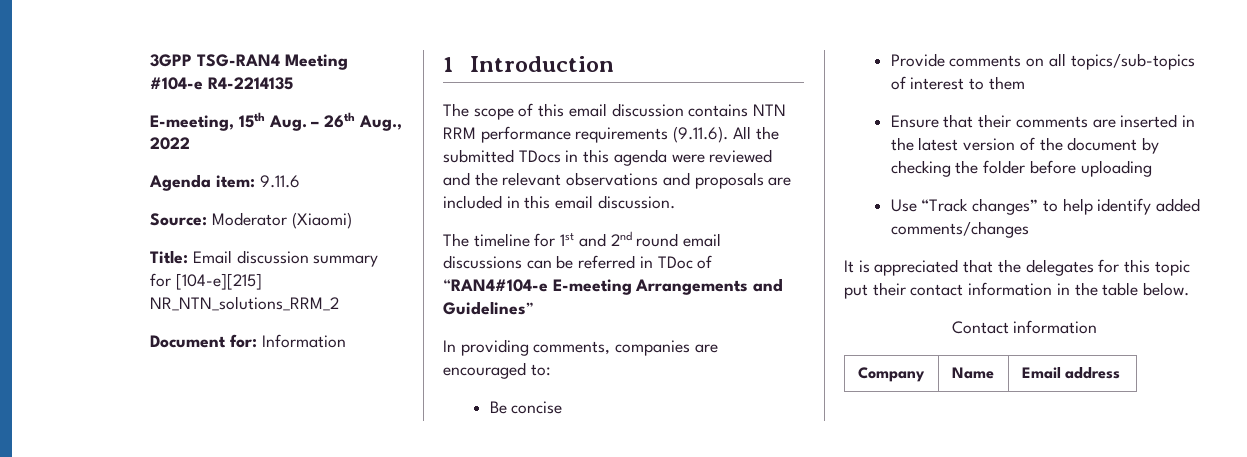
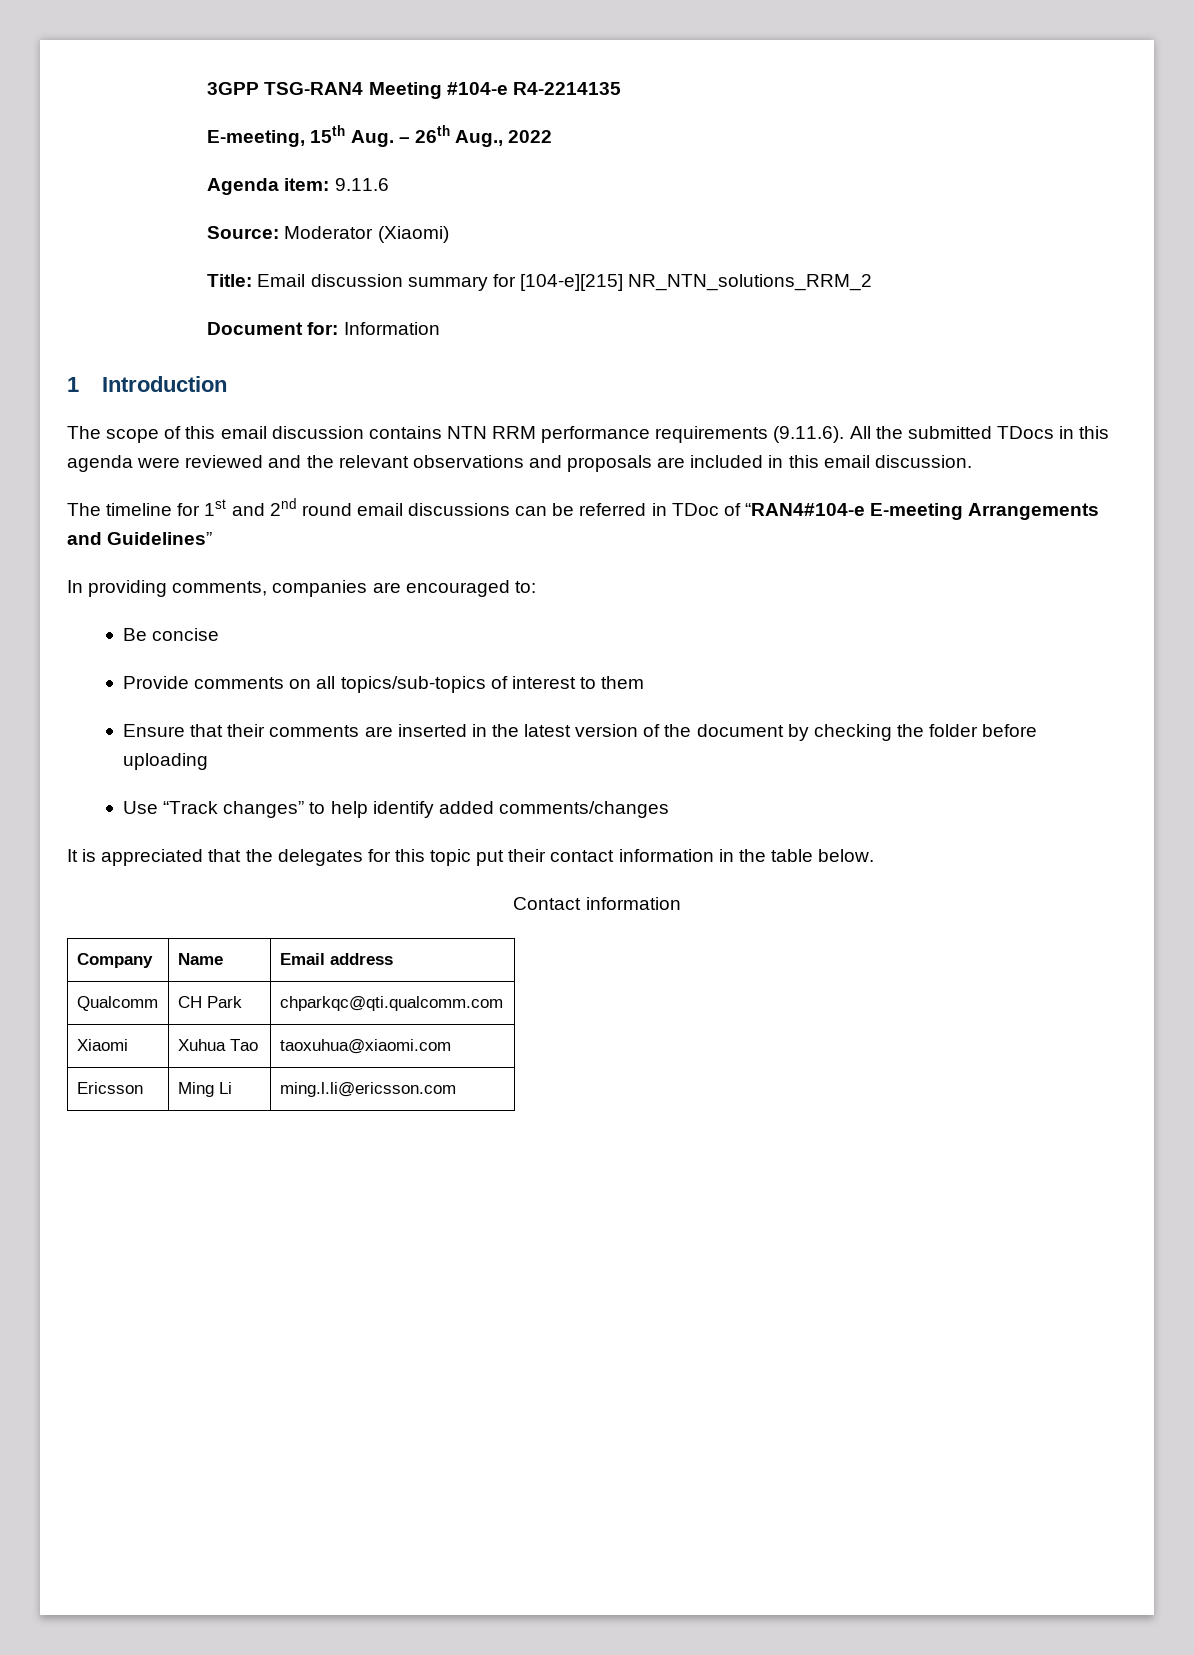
(1121, 373) none -> [76,996,158,1011] [177,996,242,1008] [279,996,503,1011] [76,1039,128,1051] [177,1039,258,1051] [279,1039,451,1054] [76,1082,143,1094] [177,1082,232,1097] [279,1082,456,1097] // Qualcomm | CH Park | chparkqc@qti.qualcomm.com // Xiaomi | Xuhua Tao | taoxuhua@xiaomi.com // Ericsson | Ming Li | ming.l.li@ericsson.com

